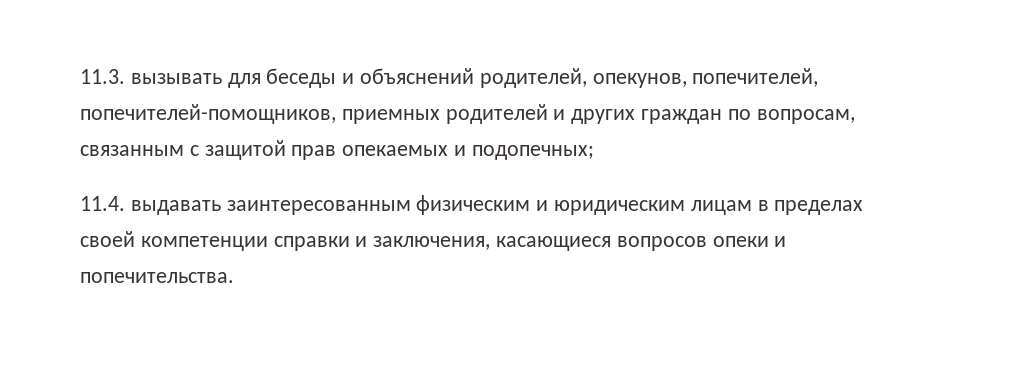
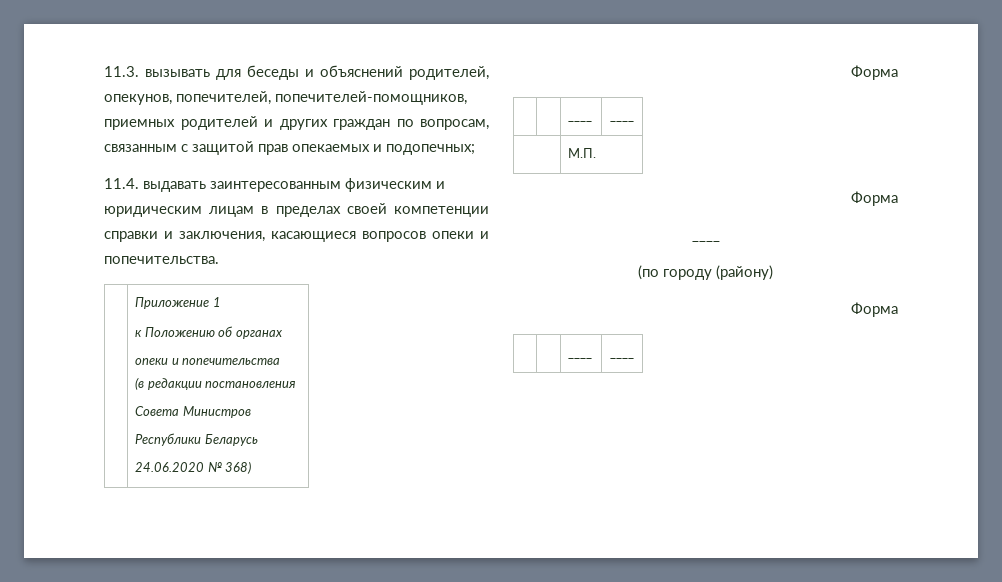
(234, 277) none -> [135,297,221,309] [135,326,283,339] [135,358,281,365] [135,377,297,390] [135,406,251,418] [135,433,258,446] [135,461,252,474] [851,65,898,80] [568,120,593,122] [610,120,634,122] [568,148,597,158] [851,191,898,206] [691,240,720,242] [638,265,773,280] [851,302,898,317] [568,357,593,359] [610,357,634,359] // | Приложение 1 // к Положению об органах // опеки и попечительства // (в редакции постановления // Совета Министров // Республики Беларусь // 24.06.2020 № 368) // Форма // | | ____ | ____ // | М.П. // Форма // ____ // (по городу (району) // Форма // | | ____ | ____

